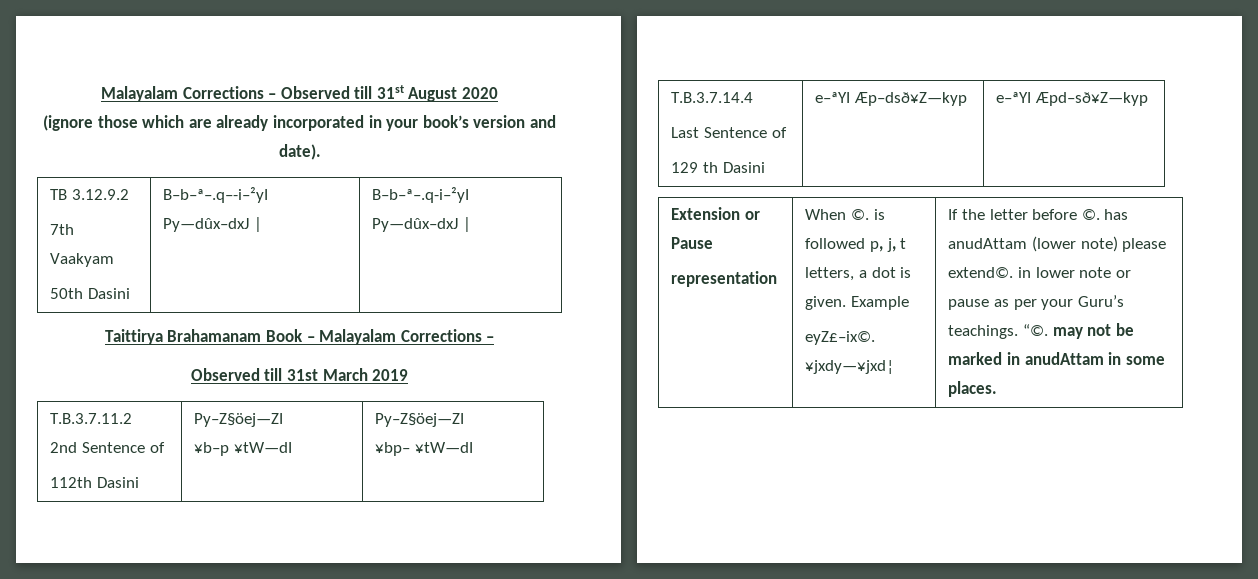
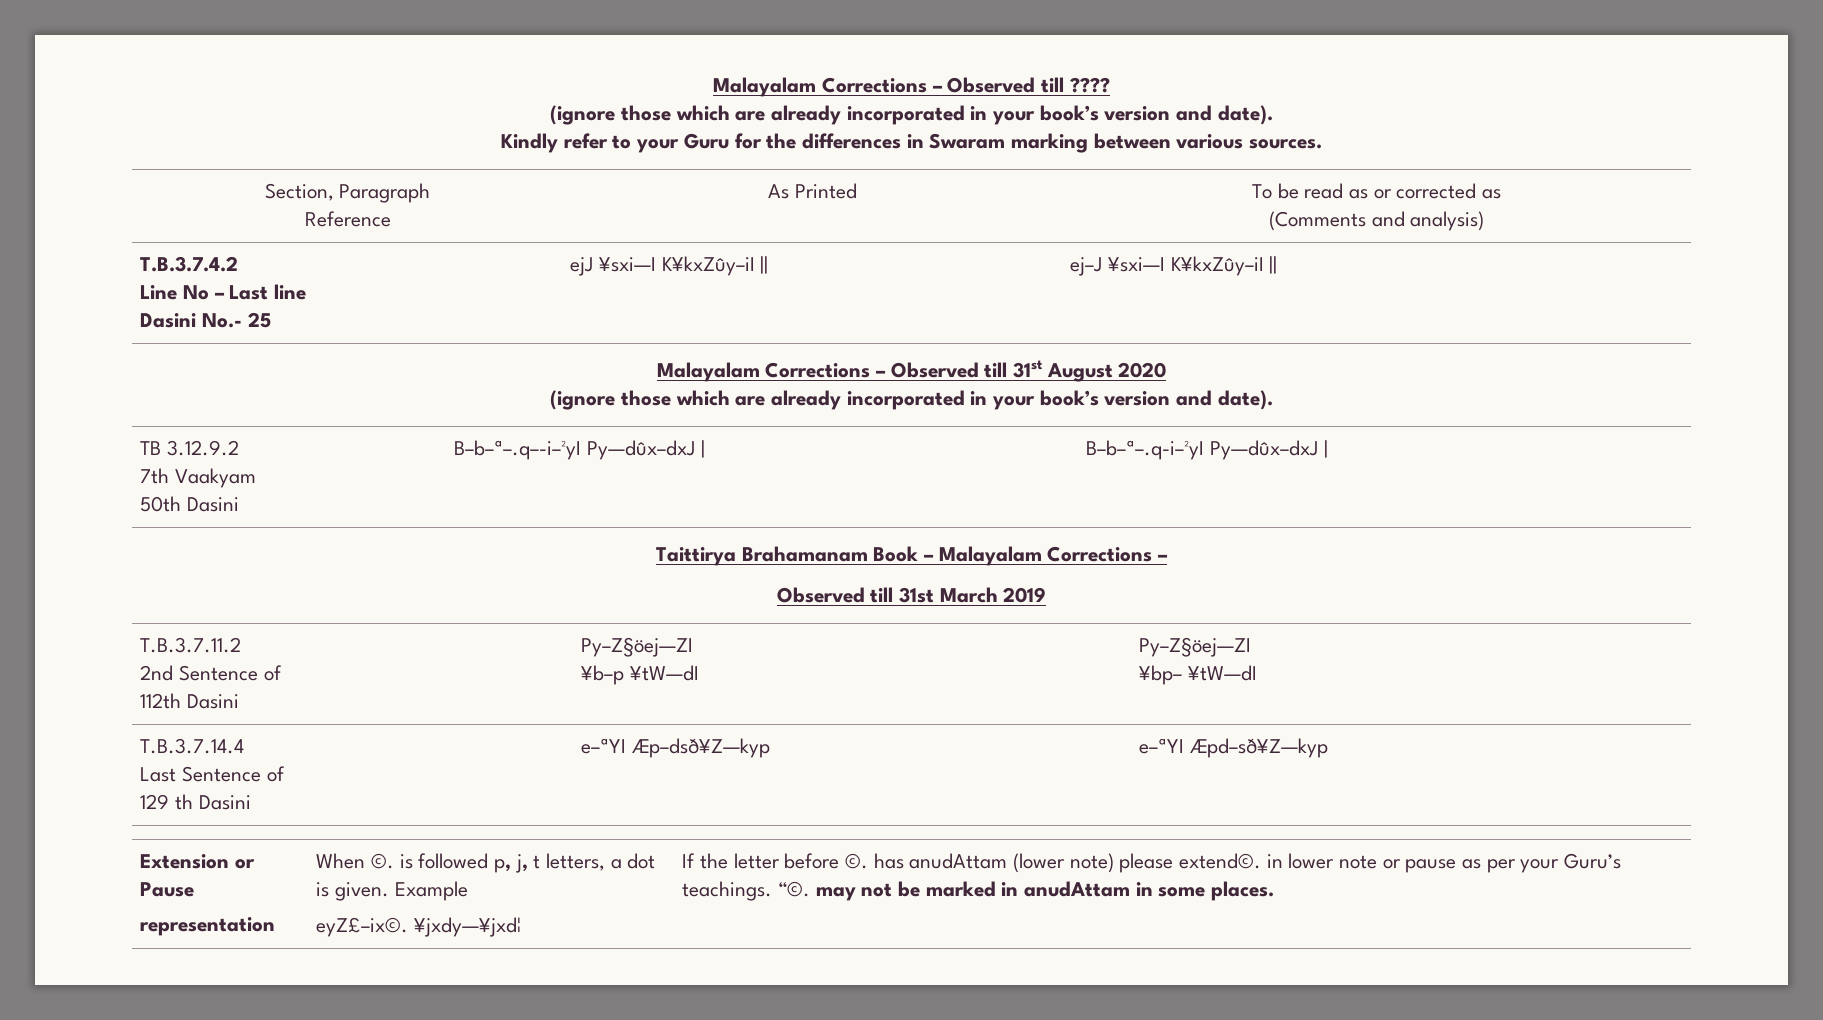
[100,86,373,102] Malayalam Corrections – Observed till -> [713,77,1110,97] [550,105,1273,125] [501,133,1322,153] [264,183,431,203] [304,211,391,227] [768,183,857,199] [1251,183,1502,199] [1268,211,1485,231] [140,256,239,272] [140,284,307,300] [140,312,271,328] [570,256,769,276] [1070,256,1278,276] [656,362,1008,382] Malayalam Corrections – Observed till ???? // (ignore those which are already incorporated in your book’s version and date). // Kindly refer to your Guru for the differences in Swaram marking between various sources. // Section, Paragraph // Reference | As Printed | To be read as or corrected as // (Comments and analysis) // T.B.3.7.4.2 // Line No – Last line // Dasini No.- 25 | ejJ ¥sxi—I K¥kxZûy–iI || | ej–J ¥sxi—I K¥kxZûy–iI || // Malayalam Corrections – Observed till

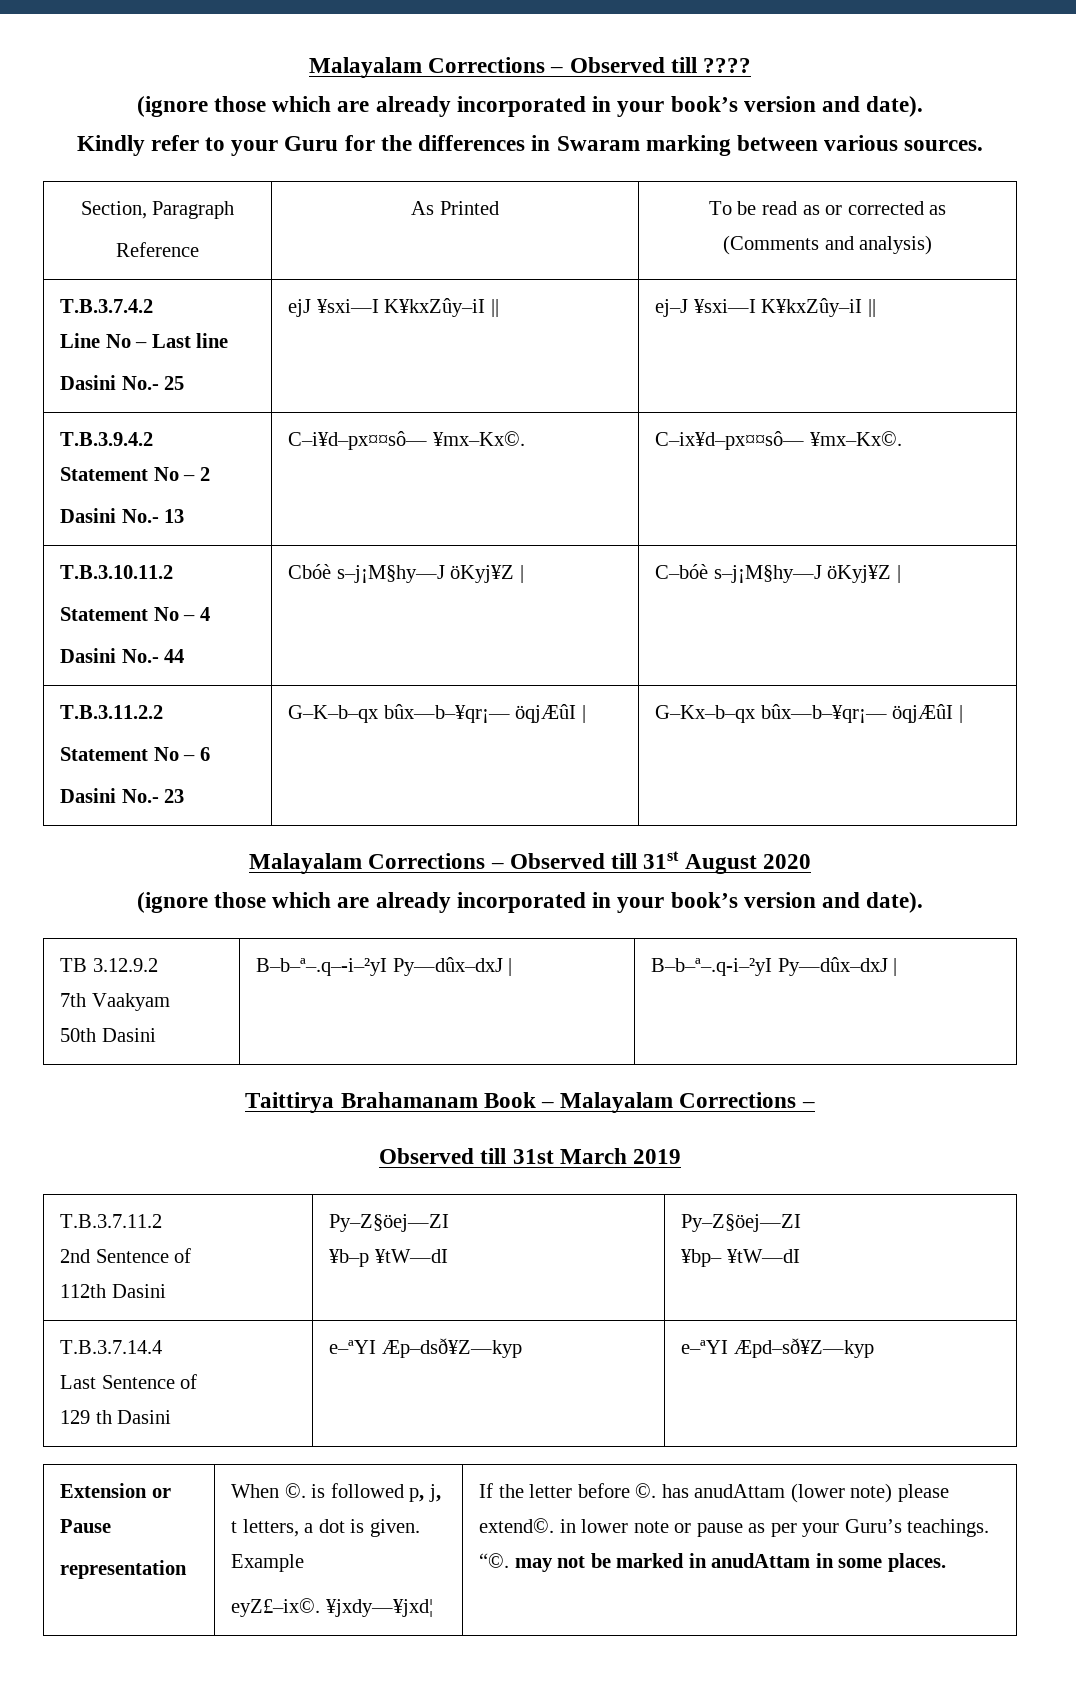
(1278, 265) none -> [60,432,154,446] [60,467,210,481] [60,508,185,523] [288,431,525,450] [655,431,902,450] [60,565,174,579] [60,607,210,621] [60,648,185,663] [288,564,524,583] [655,564,901,583] [60,705,164,719] [60,747,210,761] [60,788,185,803] [288,704,586,723] [655,704,963,723] // T.B.3.9.4.2 // Statement No – 2 // Dasini No.- 13 | C–i¥d–px¤¤sô— ¥mx–Kx©. | C–ix¥d–px¤¤sô— ¥mx–Kx©. // T.B.3.10.11.2 // Statement No – 4 // Dasini No.- 44 | Cbóè s–j¡M§hy—J öKyj¥Z | | C–bóè s–j¡M§hy—J öKyj¥Z | // T.B.3.11.2.2 // Statement No – 6 // Dasini No.- 23 | G–K–b–qx bûx—b–¥qr¡— öqjÆûI | | G–Kx–b–qx bûx—b–¥qr¡— öqjÆûI |

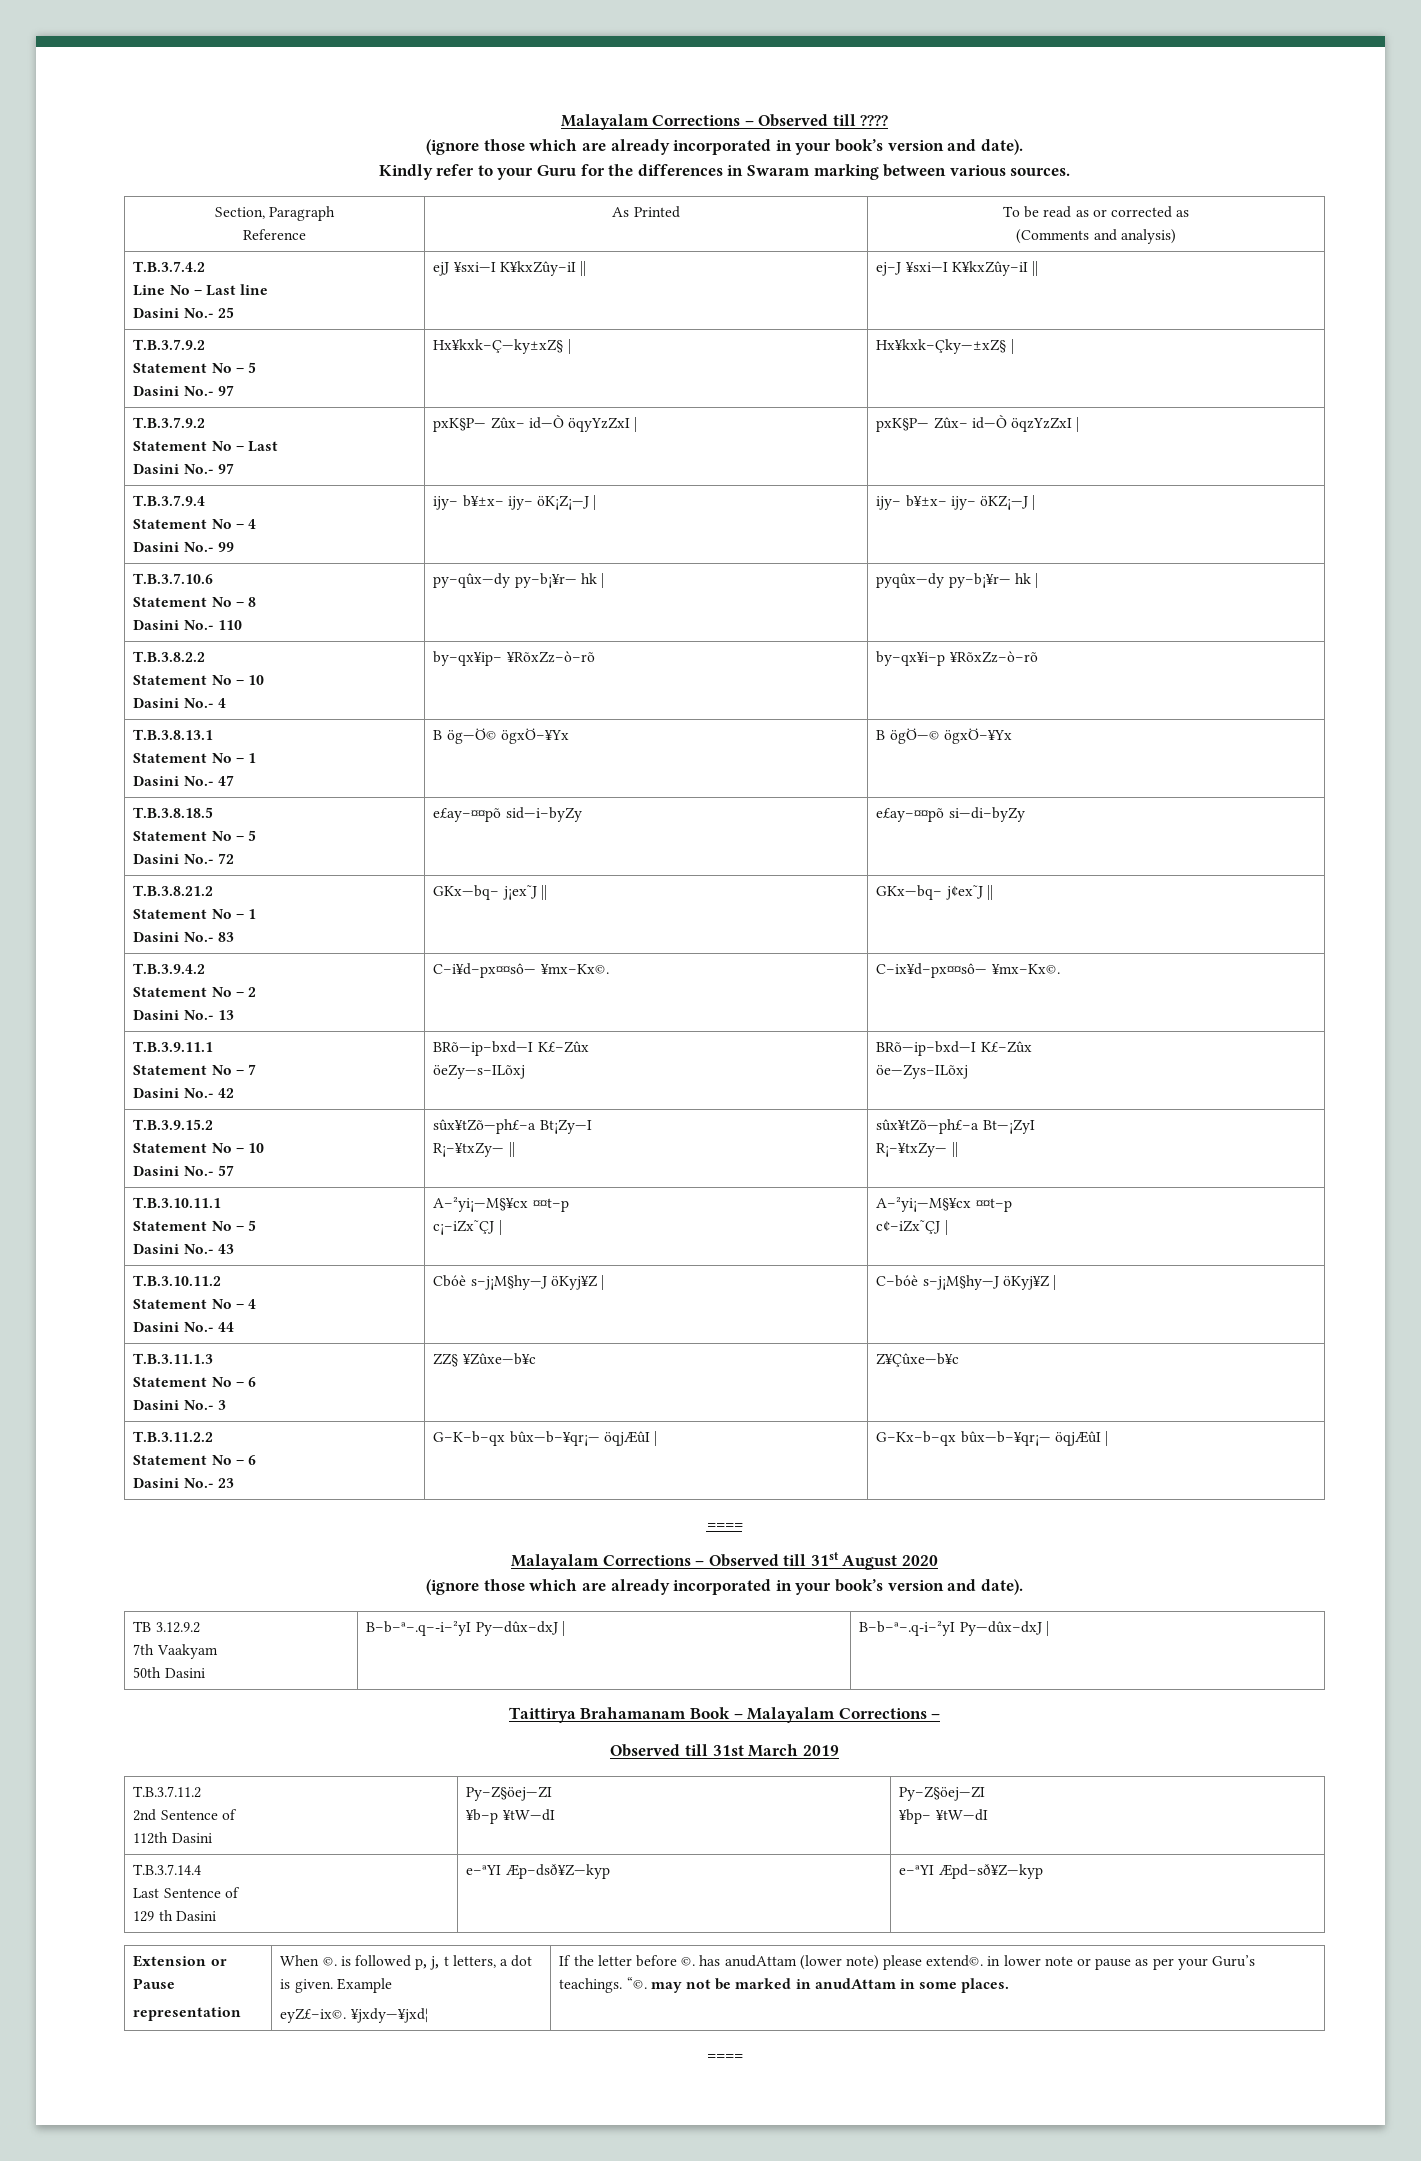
(876, 308) none -> [133,339,206,350] [133,362,256,373] [133,385,234,396] [433,339,571,354] [876,339,1014,354] [133,417,206,428] [133,441,278,452] [133,463,234,474] [433,415,638,432] [876,415,1080,432] [133,495,206,506] [133,519,256,529] [133,542,234,552] [433,495,597,510] [876,495,1036,510] [133,573,214,584] [133,597,256,607] [133,620,242,630] [433,573,604,588] [876,573,1038,588] [133,651,206,662] [133,675,264,685] [133,698,226,708] [433,651,595,666] [876,651,1038,666] [133,729,214,740] [133,753,256,763] [133,775,234,786] [433,728,569,744] [876,728,1012,744] [133,807,214,818] [133,830,256,841] [133,853,234,864] [433,807,582,822] [876,807,1025,822] [133,885,214,896] [133,909,256,919] [133,932,234,942] [433,885,547,900] [876,885,993,900] // T.B.3.7.9.2 // Statement No – 5 // Dasini No.- 97 | Hx¥kxk–Ç—ky±xZ§ | | Hx¥kxk–Çky—±xZ§ | // T.B.3.7.9.2 // Statement No – Last // Dasini No.- 97 | pxK§P— Zûx– id—Ò öqyYzZxI | | pxK§P— Zûx– id—Ò öqzYzZxI | // T.B.3.7.9.4 // Statement No – 4 // Dasini No.- 99 | ijy– b¥±x– ijy– öK¡Z¡—J | | ijy– b¥±x– ijy– öKZ¡—J | // T.B.3.7.10.6 // Statement No – 8 // Dasini No.- 110 | py–qûx—dy py–b¡¥r— hk | | pyqûx—dy py–b¡¥r— hk | // T.B.3.8.2.2 // Statement No – 10 // Dasini No.- 4 | by–qx¥ip– ¥RõxZz–ò–rõ | by–qx¥i–p ¥RõxZz–ò–rõ // T.B.3.8.13.1 // Statement No – 1 // Dasini No.- 47 | B ög—Ö© ögxÖ–¥Yx | B ögÖ—© ögxÖ–¥Yx // T.B.3.8.18.5 // Statement No – 5 // Dasini No.- 72 | e£ay–¤¤põ sid—i–byZy | e£ay–¤¤põ si—di–byZy // T.B.3.8.21.2 // Statement No – 1 // Dasini No.- 83 | GKx—bq– j¡ex˜J || | GKx—bq– j¢ex˜J ||
(902, 438) none -> [133,1041,214,1052] [133,1064,256,1075] [133,1088,234,1098] [433,1041,589,1056] [433,1064,526,1079] [876,1041,1032,1056] [876,1064,969,1079] [133,1119,214,1130] [133,1143,264,1153] [133,1165,234,1176] [433,1119,592,1134] [433,1142,515,1157] [876,1119,1035,1134] [876,1142,958,1157] [133,1197,222,1208] [133,1220,256,1231] [133,1244,234,1254] [433,1197,569,1212] [433,1220,502,1235] [876,1197,1012,1212] [876,1220,948,1235] // T.B.3.9.11.1 // Statement No – 7 // Dasini No.- 42 | BRõ—ip–bxd—I K£–Zûx // öeZy—s–ILõxj | BRõ—ip–bxd—I K£–Zûx // öe—Zys–ILõxj // T.B.3.9.15.2 // Statement No – 10 // Dasini No.- 57 | sûx¥tZõ—ph£–a Bt¡Zy—I // R¡–¥txZy— || | sûx¥tZõ—ph£–a Bt—¡ZyI // R¡–¥txZy— || // T.B.3.10.11.1 // Statement No – 5 // Dasini No.- 43 | A–²yi¡—M§¥cx ¤¤t–p // c¡–iZx˜ÇJ | | A–²yi¡—M§¥cx ¤¤t–p // c¢–iZx˜ÇJ |
(901, 574) none -> [133,1353,214,1364] [133,1377,256,1387] [133,1400,226,1410] [433,1353,536,1367] [876,1353,960,1367] // T.B.3.11.1.3 // Statement No – 6 // Dasini No.- 3 | ZZ§ ¥Zûxe—b¥c | Z¥Çûxe—b¥c
(963, 714) none -> [706,1523,743,1529] // ====
(946, 1562) none -> [706,2054,743,2060] // ====

